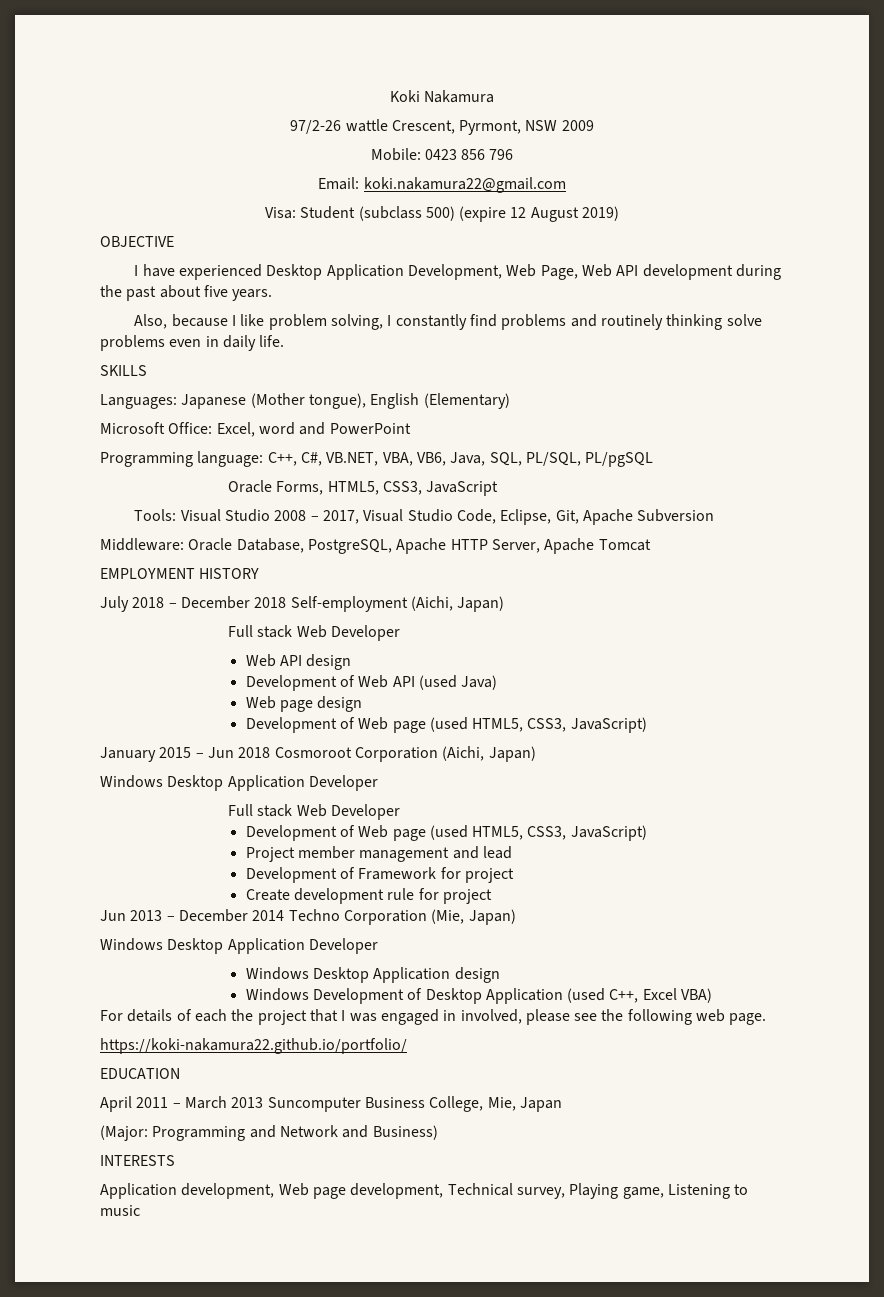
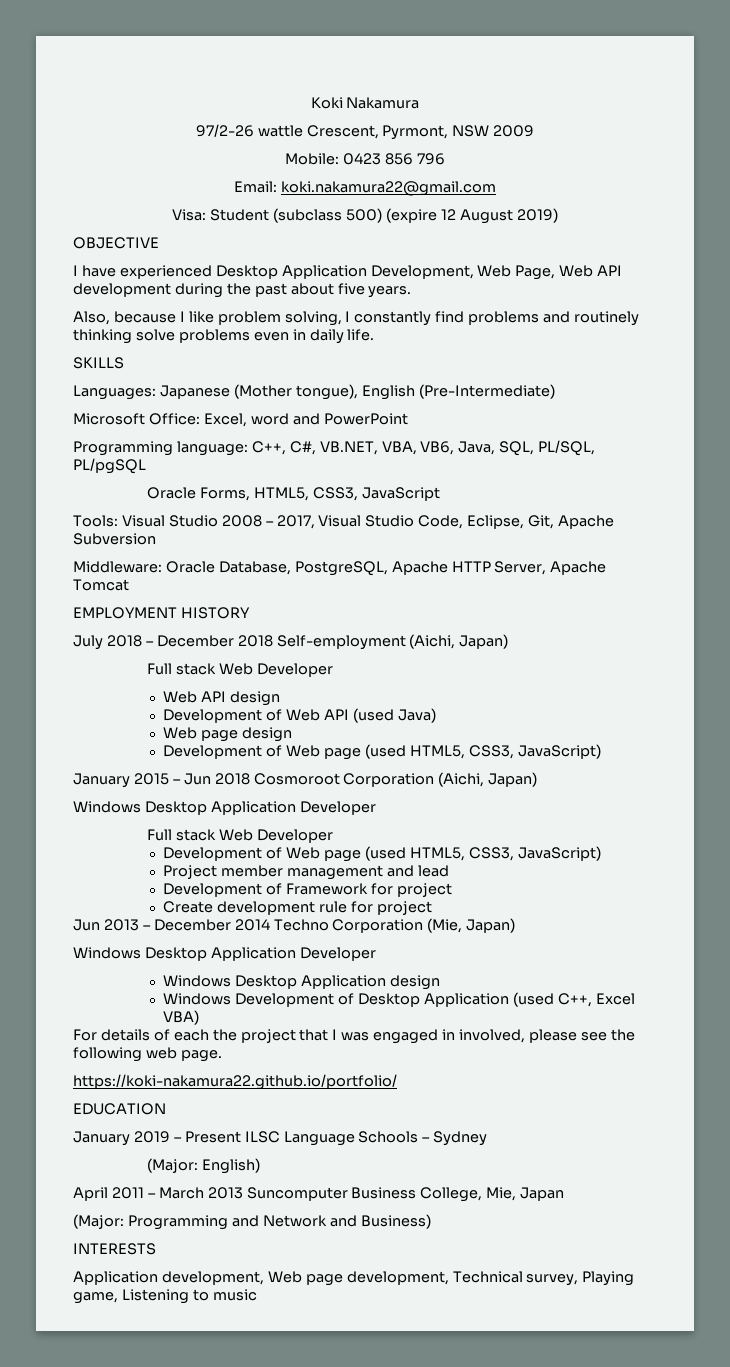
[423,393,510,409] (Elementary) -> [418,384,555,399] (Pre-Intermediate)
(180, 1073) none -> [73,1131,488,1146] [147,1158,261,1174] // January 2019 – Present ILSC Language Schools – Sydney // (Major: English)

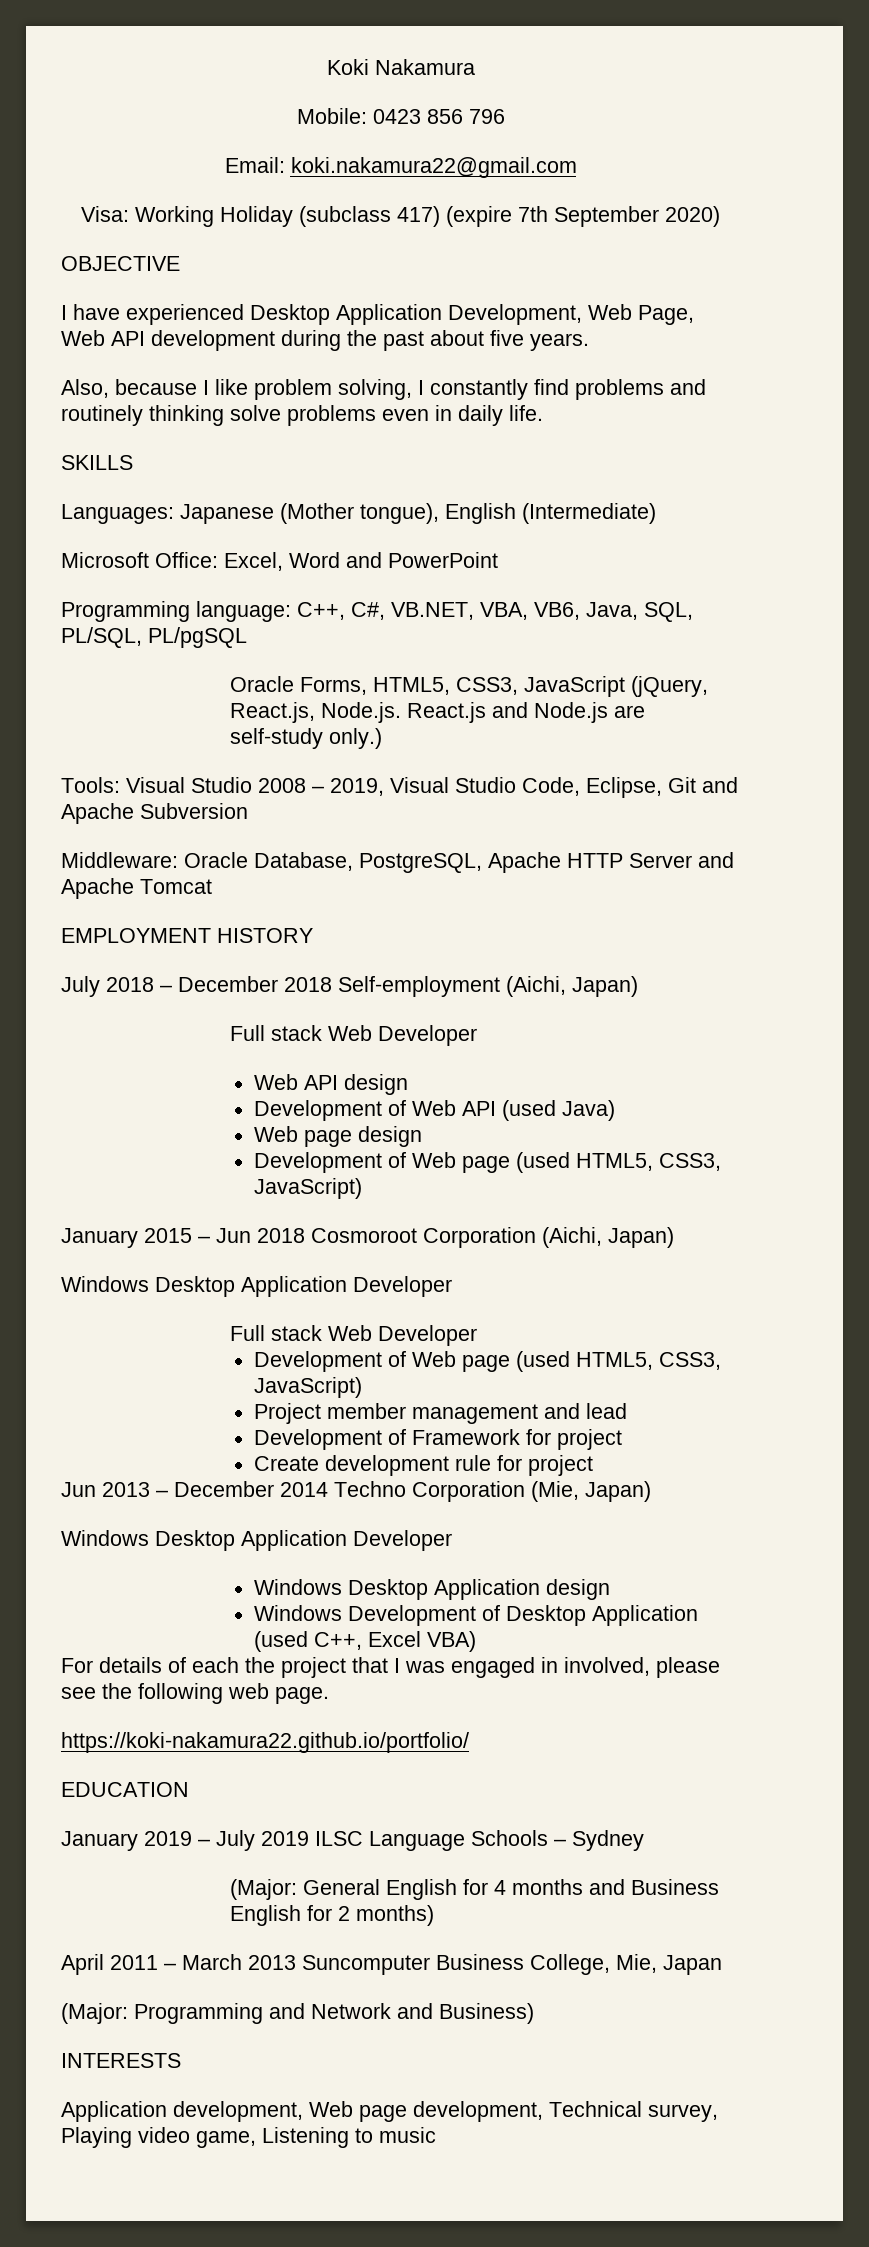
[195,124,535,140] // 97/2-26 wattle Crescent, Pyrmont, NSW 2009 -> (475, 67) none
[210,208,558,224] Student (subclass 500) (expire 12 August 2019) -> [135,206,720,227] Working Holiday (subclass 417) (expire 7th September 2020)
[418,384,555,399] (Pre-Intermediate) -> [522,503,656,524] (Intermediate)
[250,413,289,425] word -> [289,552,340,568] Word
(440, 494) none -> [631,676,709,697] [230,702,646,723] [230,728,383,749] (jQuery, React.js, Node.js. React.js and Node.js are self-study only.)
[276,515,315,529] 2017, -> [330,778,384,796] 2019,
[528,515,555,529] Git, -> [668,777,738,793] Git and
[494,561,547,575] Server, -> [629,852,734,868] Server and
[184,1131,241,1143] Present -> [216,1830,309,1851] July 2019
[202,1158,261,1174] English) -> [303,1879,720,1900] [230,1905,435,1926] General English for 4 months and Business English for 2 months)
(635, 1278) none -> [138,2127,190,2143] video

